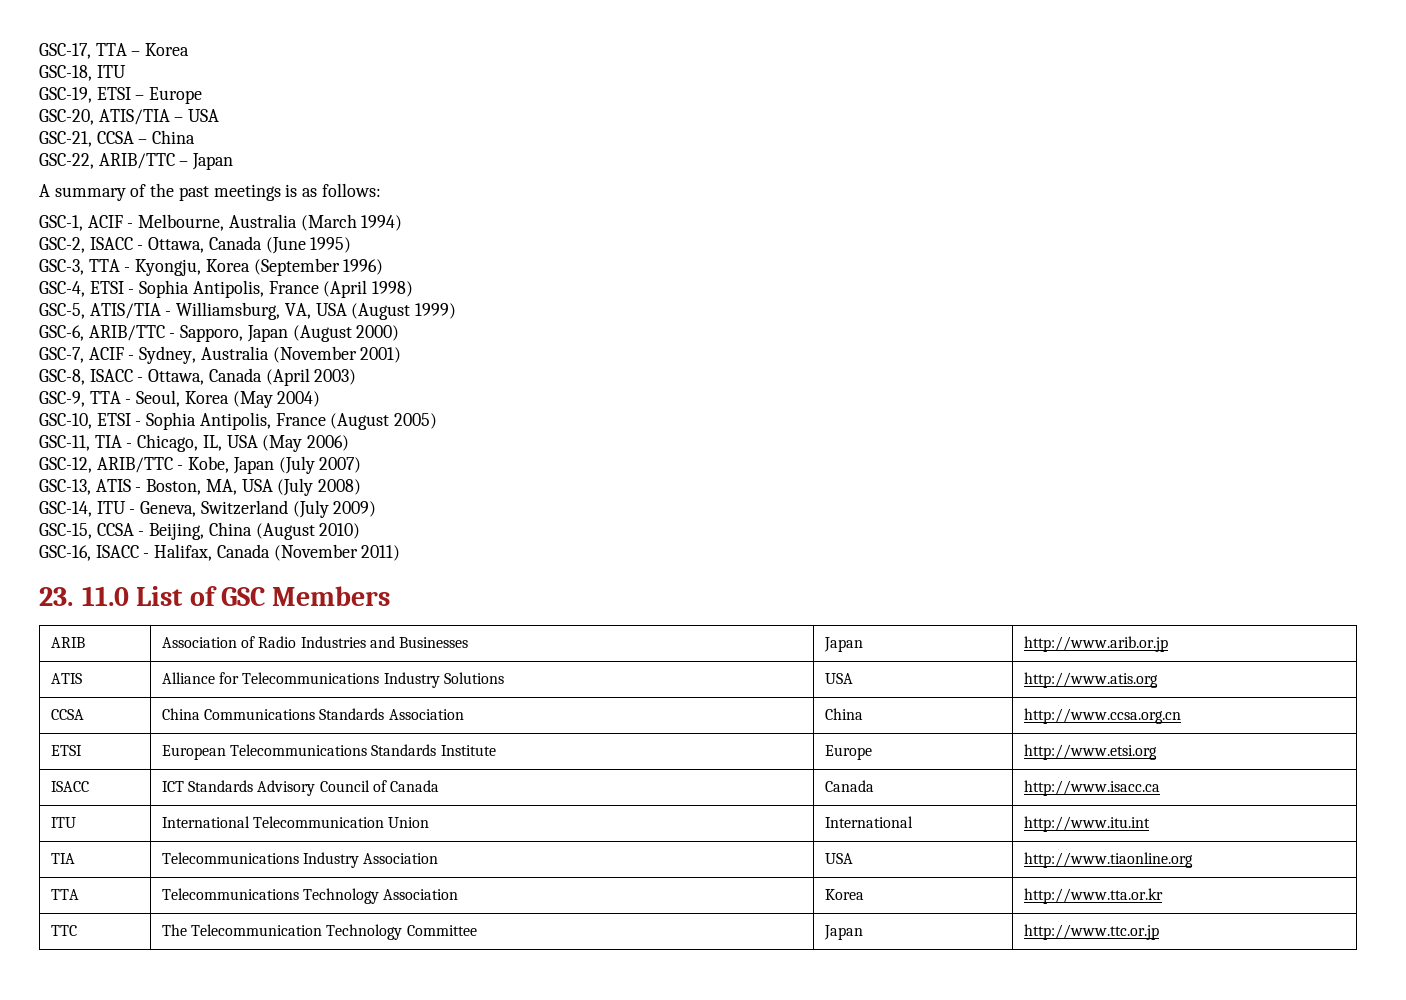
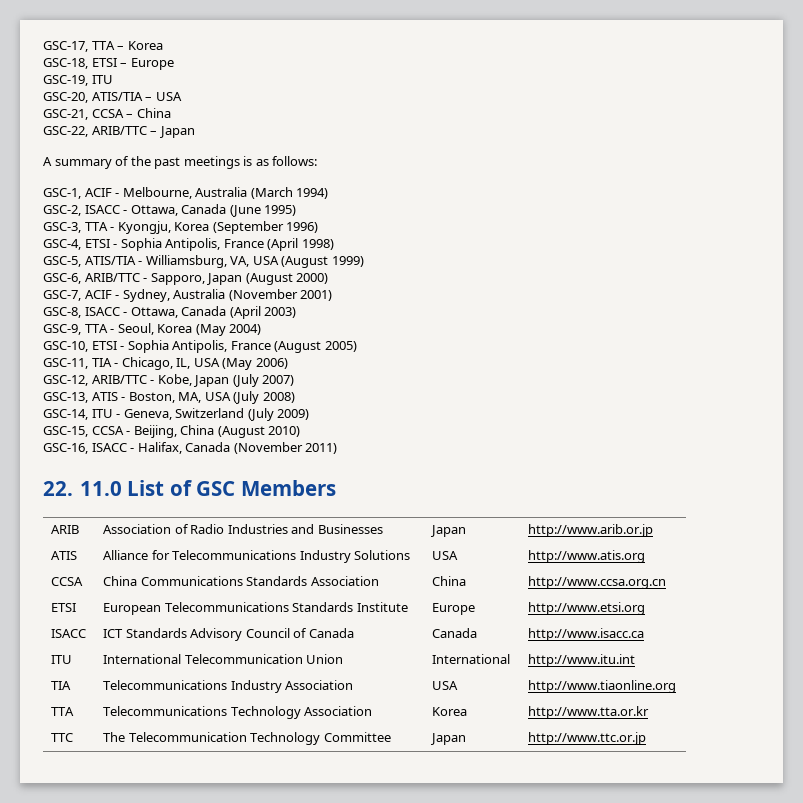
[96,65,126,78] [39,87,92,103] ITU // GSC-19, -> (88, 63) none
(203, 95) none -> [43,75,113,86] // GSC-19, ITU
[39,587,73,606] 23. -> [43,481,73,496] 22.

